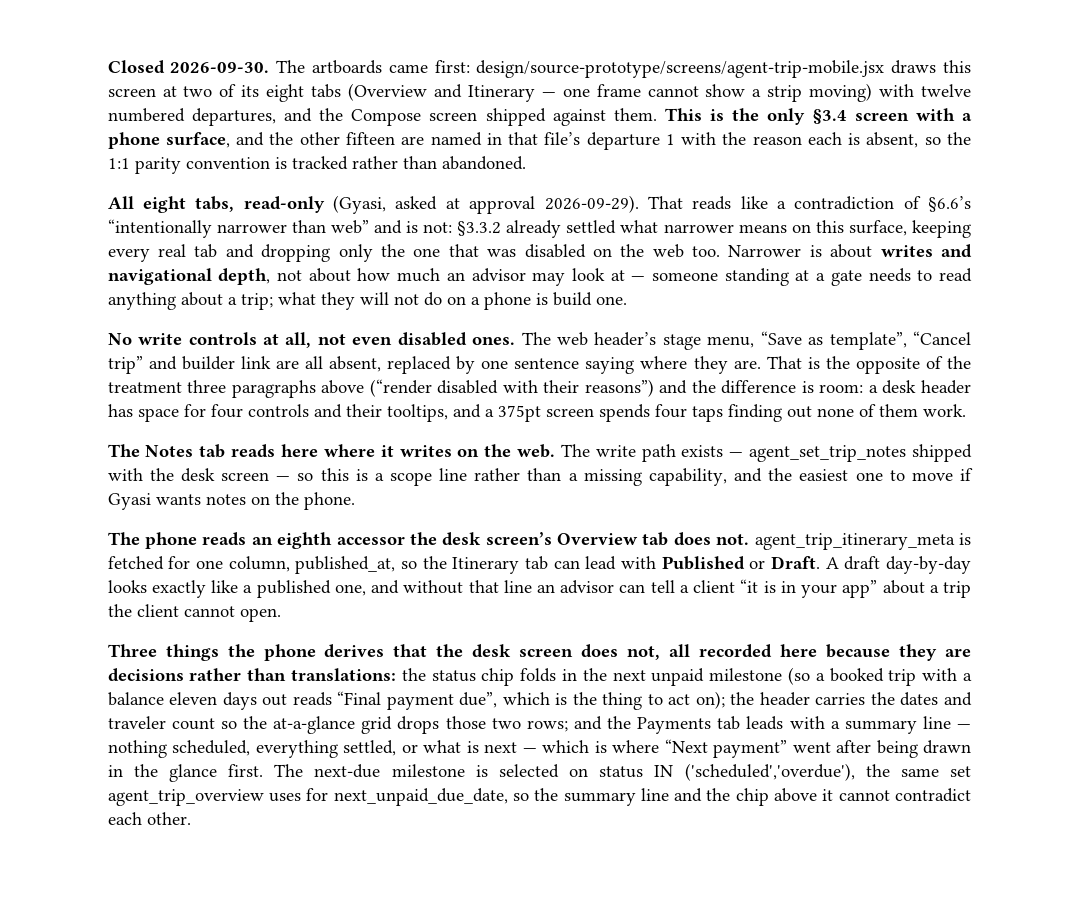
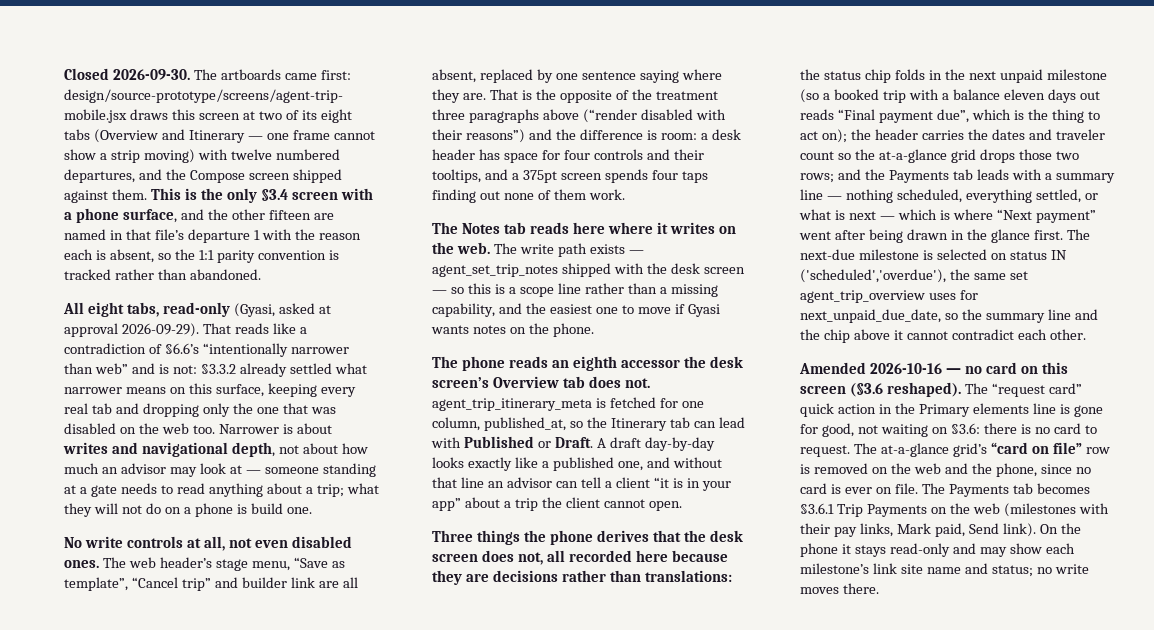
(191, 818) none -> [799,362,1068,374] [800,382,1083,397] [800,403,1103,417] [800,423,1097,437] [800,442,1110,457] [800,463,1091,477] [800,483,1090,497] [800,503,1109,517] [800,523,1081,537] [800,543,1075,557] [800,563,1089,577] [800,583,880,594] // Amended 2026-10-16 — no card on this screen (§3.6 reshaped). The “request card” quick action in the Primary elements line is gone for good, not waiting on §3.6: there is no card to request. The at-a-glance grid’s “card on file” row is removed on the web and the phone, since no card is ever on file. The Payments tab becomes §3.6.1 Trip Payments on the web (milestones with their pay links, Mark paid, Send link). On the phone it stays read-only and may show each milestone’s link site name and status; no write moves there.

